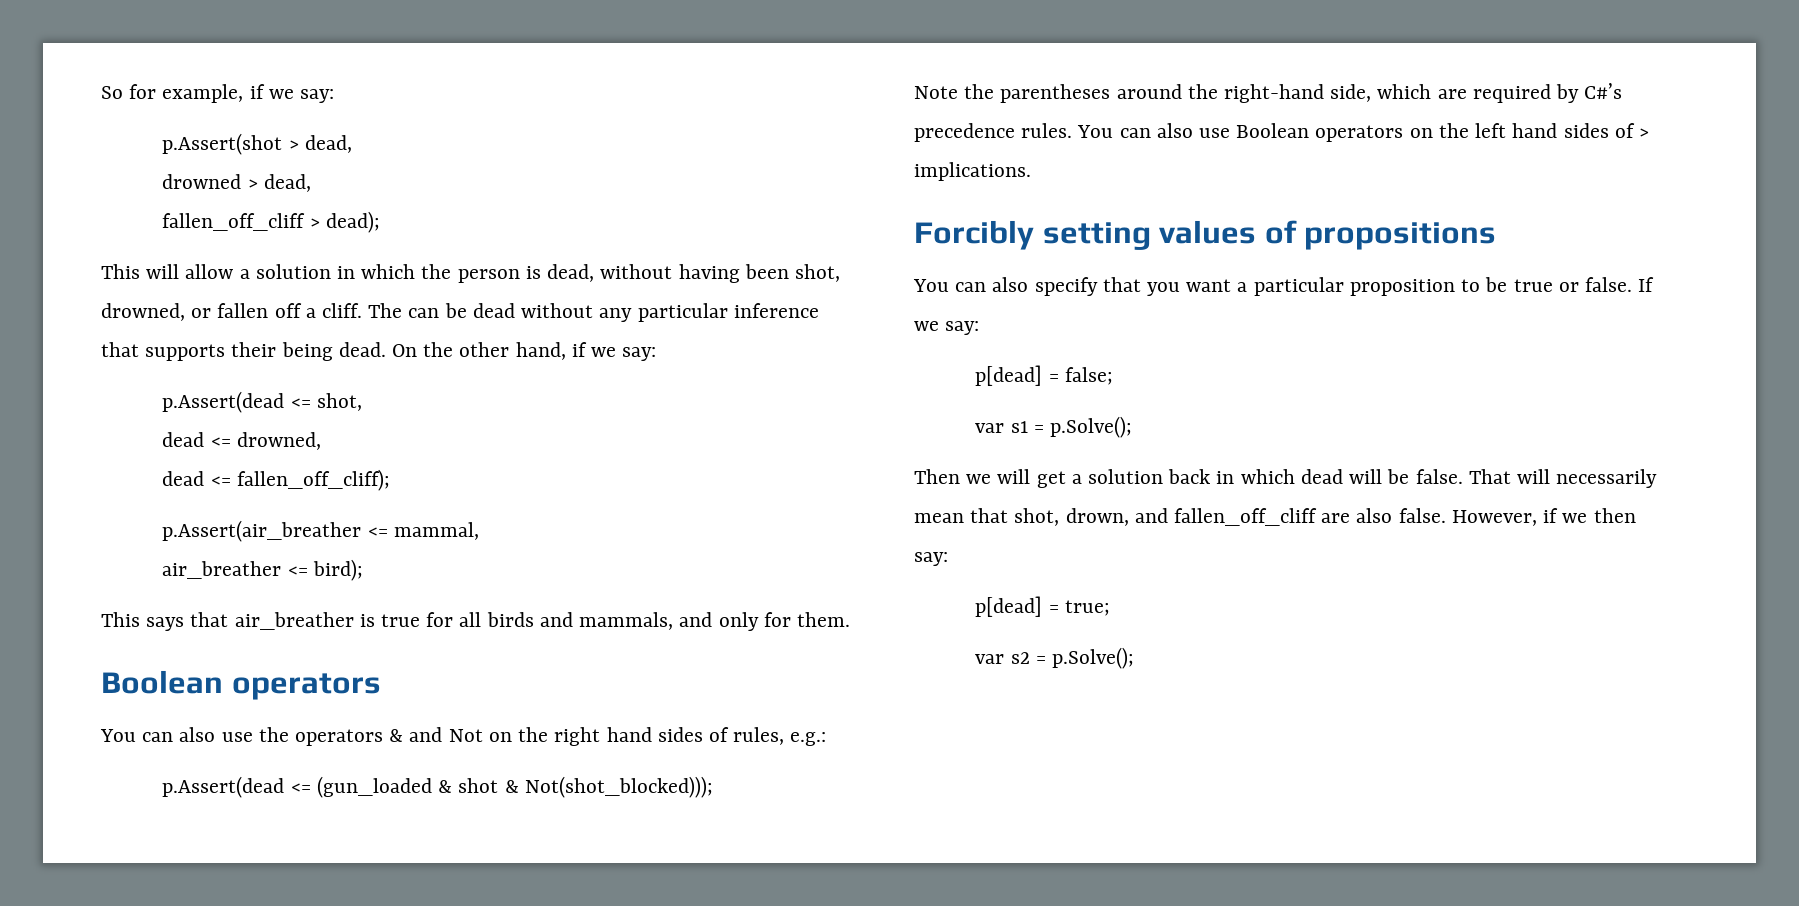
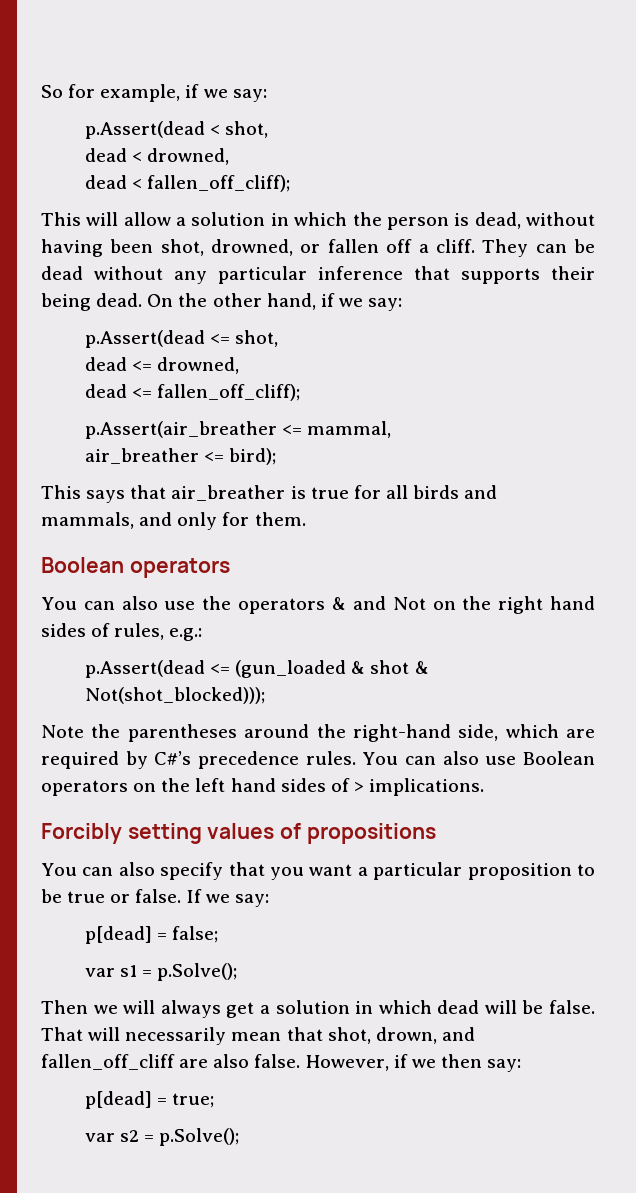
[162,133,352,155] [162,174,311,192] [162,211,380,233] p.Assert(shot > dead, // drowned > dead, // fallen_off_cliff > dead); -> [84,121,269,139] [84,148,230,165] [84,175,291,192] p.Assert(dead < shot, // dead < drowned, // dead < fallen_off_cliff);
[368,303,403,318] The -> [482,239,529,257] They
(1031, 476) none -> [160,1000,221,1018] always
[1168,469,1211,484] back -> (350, 1007) none

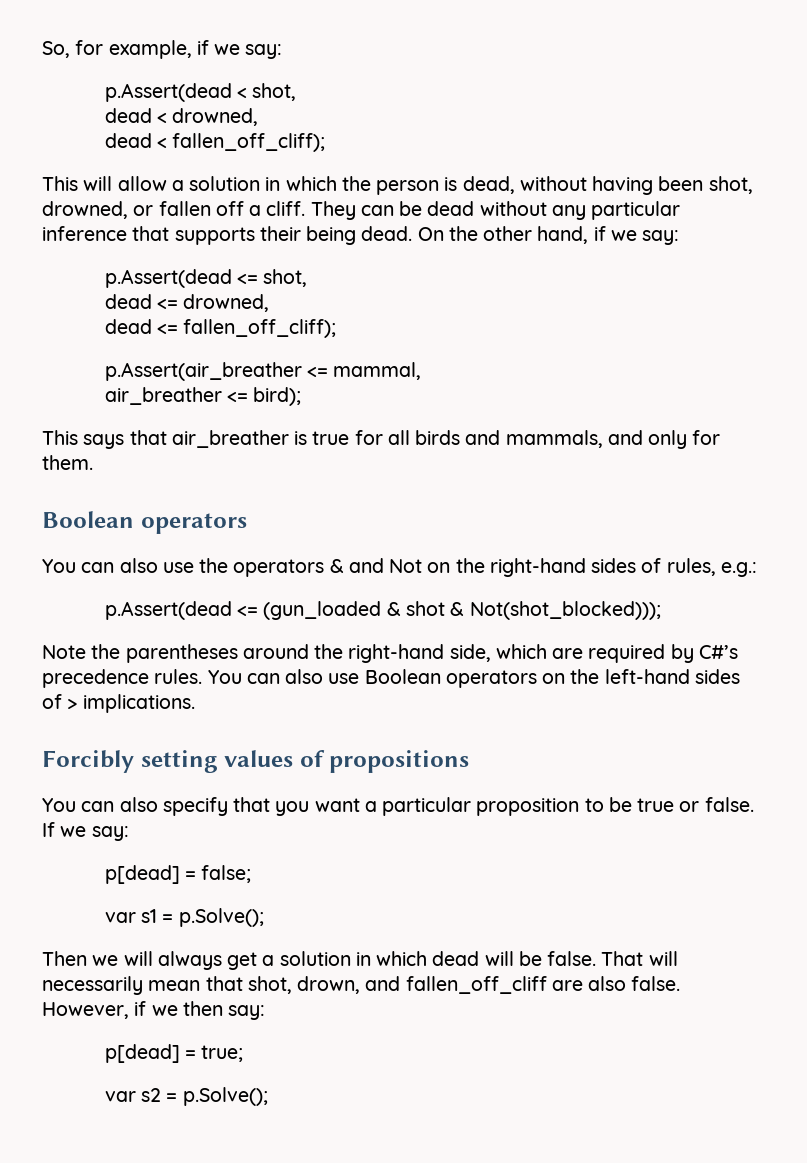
[41,85,63,98] So -> [42,41,70,58] So,
[498,596,595,614] right hand -> [489,558,586,577] right-hand
[195,778,276,792] left hand -> [604,669,690,684] left-hand

